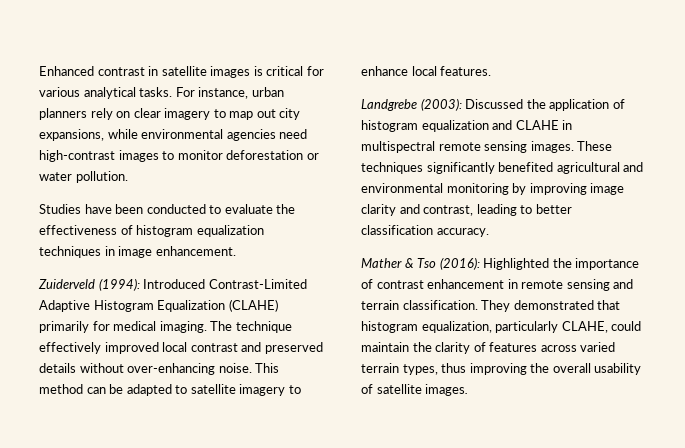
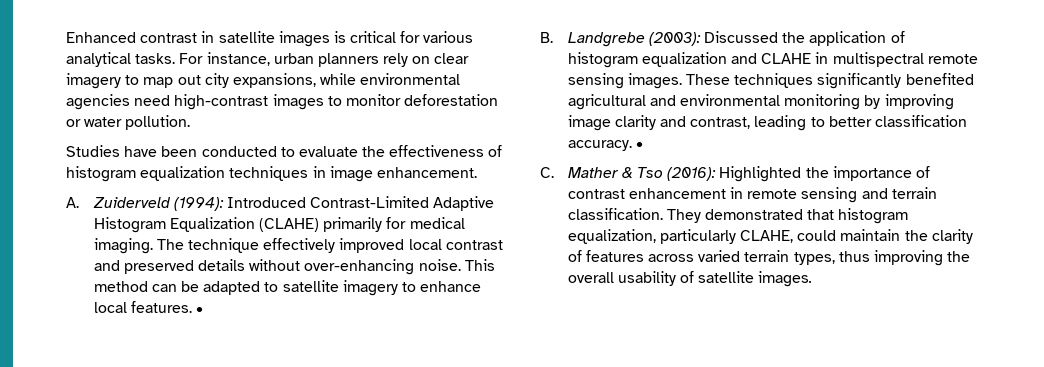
(236, 251) none -> [66,197,79,208] A.
(492, 71) // -> [196,307,204,313] [540,32,553,43] • // B.
(489, 232) // -> [635,142,643,148] [540,167,554,178] • // C.

